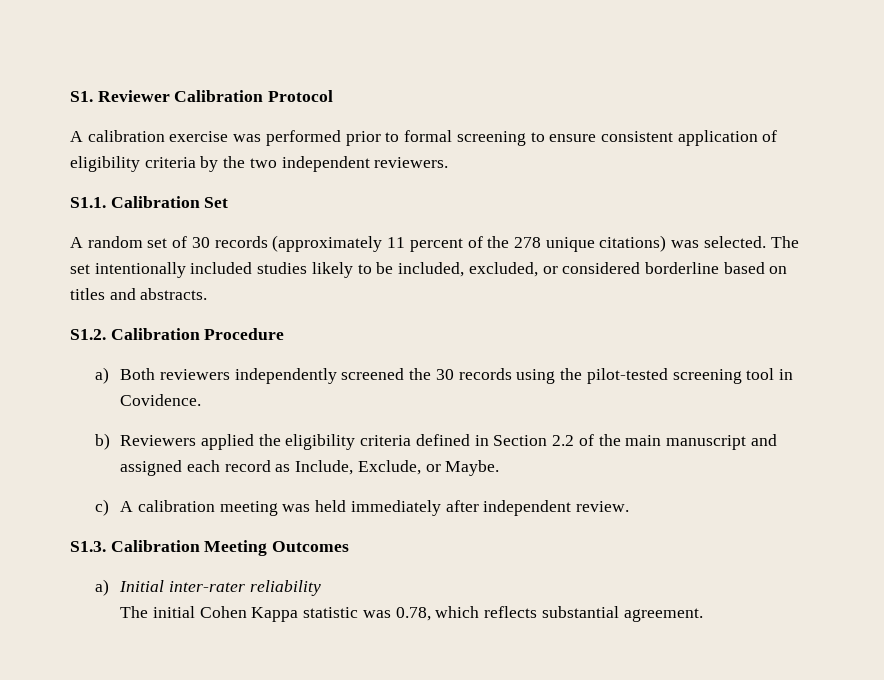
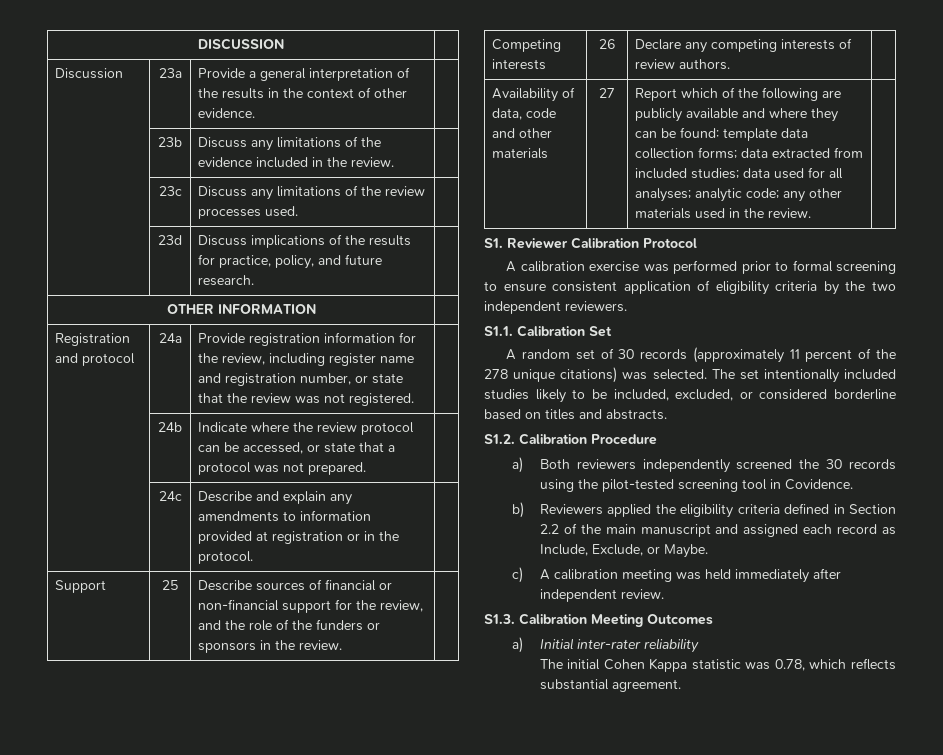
(70, 96) none -> [198,38,284,50] [55,68,124,79] [158,68,182,78] [198,67,411,81] [198,87,408,99] [198,108,256,118] [158,137,182,147] [198,136,382,151] [198,157,395,168] [158,186,182,196] [198,185,426,200] [198,206,299,219] [158,235,182,245] [198,234,412,248] [198,254,383,269] [198,275,255,286] [166,304,316,314] [55,333,131,346] [55,353,136,366] [158,333,182,343] [198,332,417,346] [198,353,415,366] [198,373,404,386] [198,393,415,406] [158,422,182,432] [198,422,415,435] [198,442,396,454] [198,462,367,475] [158,491,182,501] [198,491,353,505] [198,510,372,522] [198,531,400,544] [198,551,254,564] [55,580,107,593] [162,580,178,590] [198,579,393,591] [198,599,424,613] [198,619,381,631] [198,640,343,653] [492,39,562,52] [492,59,547,70] [599,39,615,49] [635,38,853,53] [635,59,731,70] [492,87,576,102] [492,108,557,120] [492,128,553,138] [492,148,549,159] [599,88,615,98] [635,87,842,101] [635,108,839,122] [635,127,809,141] [635,147,864,159] [635,167,844,179] [635,188,843,202] [635,208,812,219] DISCUSSION | // Discussion | 23a | Provide a general interpretation of the results in the context of other evidence. | // | 23b | Discuss any limitations of the evidence included in the review. | // | 23c | Discuss any limitations of the review processes used. | // | 23d | Discuss implications of the results for practice, policy, and future research. | // OTHER INFORMATION | // Registration and protocol | 24a | Provide registration information for the review, including register name and registration number, or state that the review was not registered. | // | 24b | Indicate where the review protocol can be accessed, or state that a protocol was not prepared. | // | 24c | Describe and explain any amendments to information provided at registration or in the protocol. | // Support | 25 | Describe sources of financial or non-financial support for the review, and the role of the funders or sponsors in the review. | // Competing interests | 26 | Declare any competing interests of review authors. | // Availability of data, code and other materials | 27 | Report which of the following are publicly available and where they can be found: template data collection forms; data extracted from included studies; data used for all analyses; analytic code; any other materials used in the review. | //

